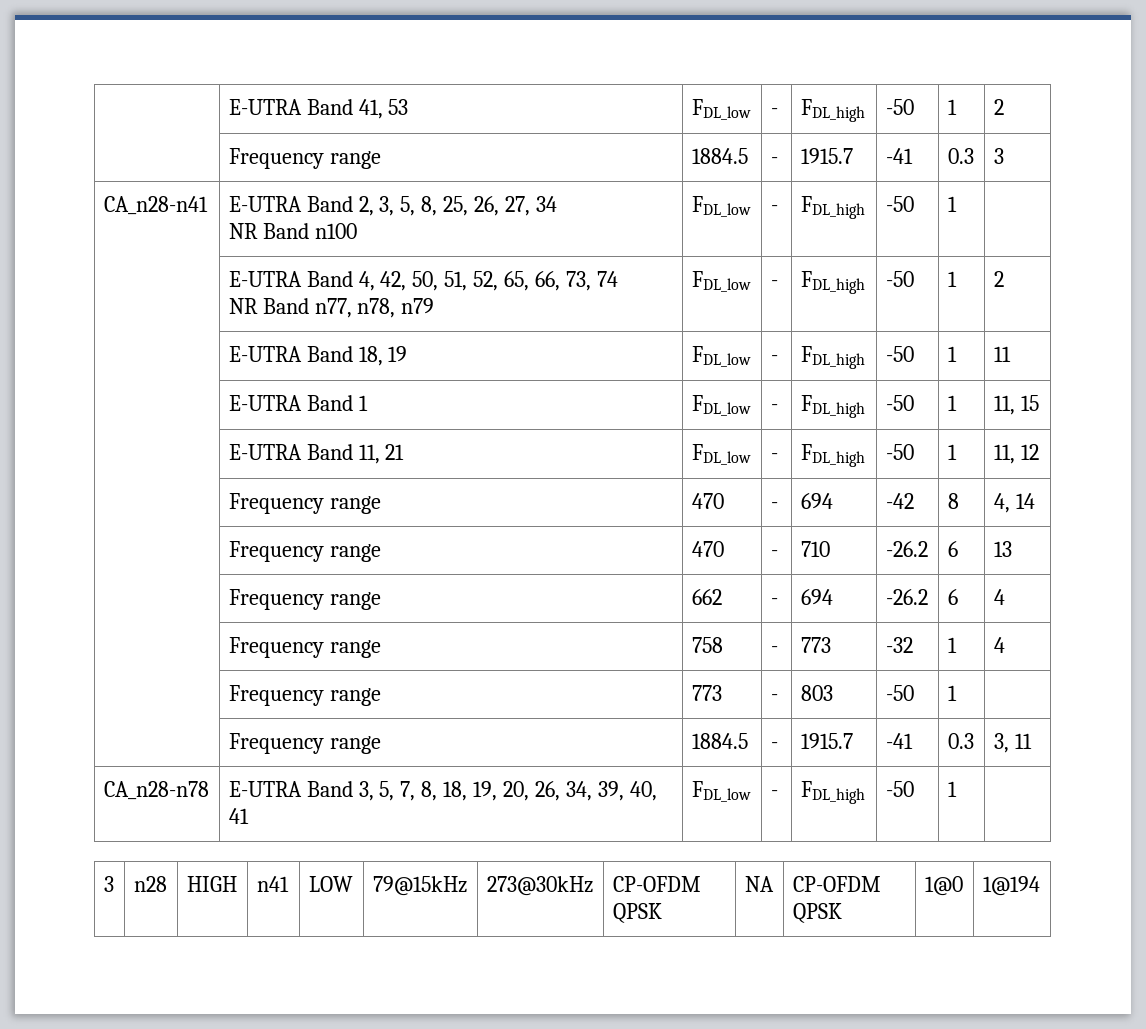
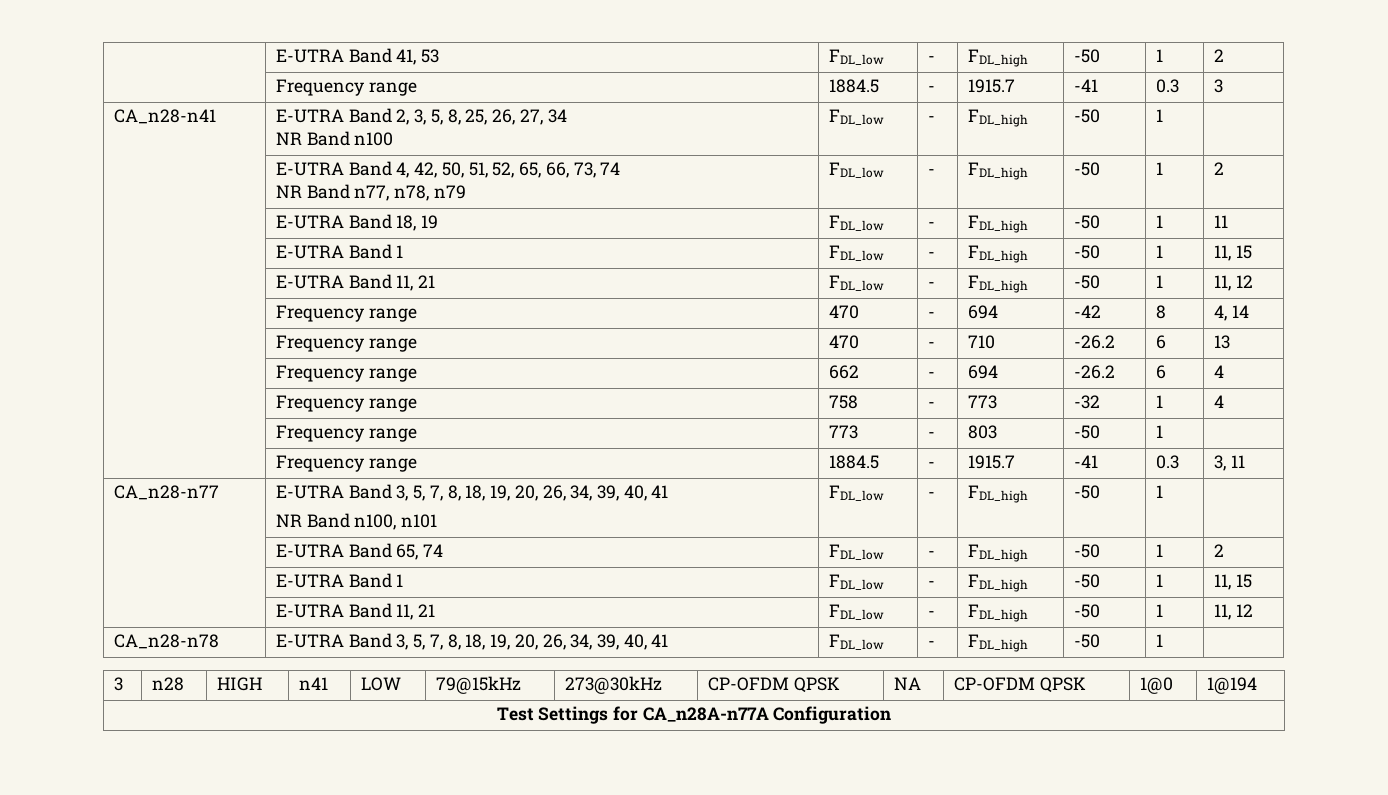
(1032, 741) none -> [114,485,220,500] [276,484,669,501] [276,513,438,530] [829,485,885,501] [928,492,936,498] [968,485,1029,503] [1074,485,1101,499] [1156,485,1164,498] [276,543,444,560] [829,544,885,560] [928,551,936,557] [968,544,1029,562] [1074,544,1101,558] [1156,544,1164,557] [1214,544,1225,557] [276,573,404,588] [829,574,885,590] [928,581,936,587] [968,574,1029,592] [1074,574,1101,588] [1156,574,1164,587] [1214,574,1252,590] [276,603,436,620] [829,604,885,620] [928,611,936,617] [968,604,1029,622] [1074,604,1101,618] [1156,604,1164,617] [1214,604,1253,620] // CA_n28-n77 | E-UTRA Band 3, 5, 7, 8, 18, 19, 20, 26, 34, 39, 40, 41 // NR Band n100, n101 | FDL_low | - | FDL_high | -50 | 1 | // | E-UTRA Band 65, 74 | FDL_low | - | FDL_high | -50 | 1 | 2 // | E-UTRA Band 1 | FDL_low | - | FDL_high | -50 | 1 | 11, 15 // | E-UTRA Band 11, 21 | FDL_low | - | FDL_high | -50 | 1 | 11, 12
(1040, 886) none -> [496,706,892,724] // Test Settings for CA_n28A-n77A Configuration

